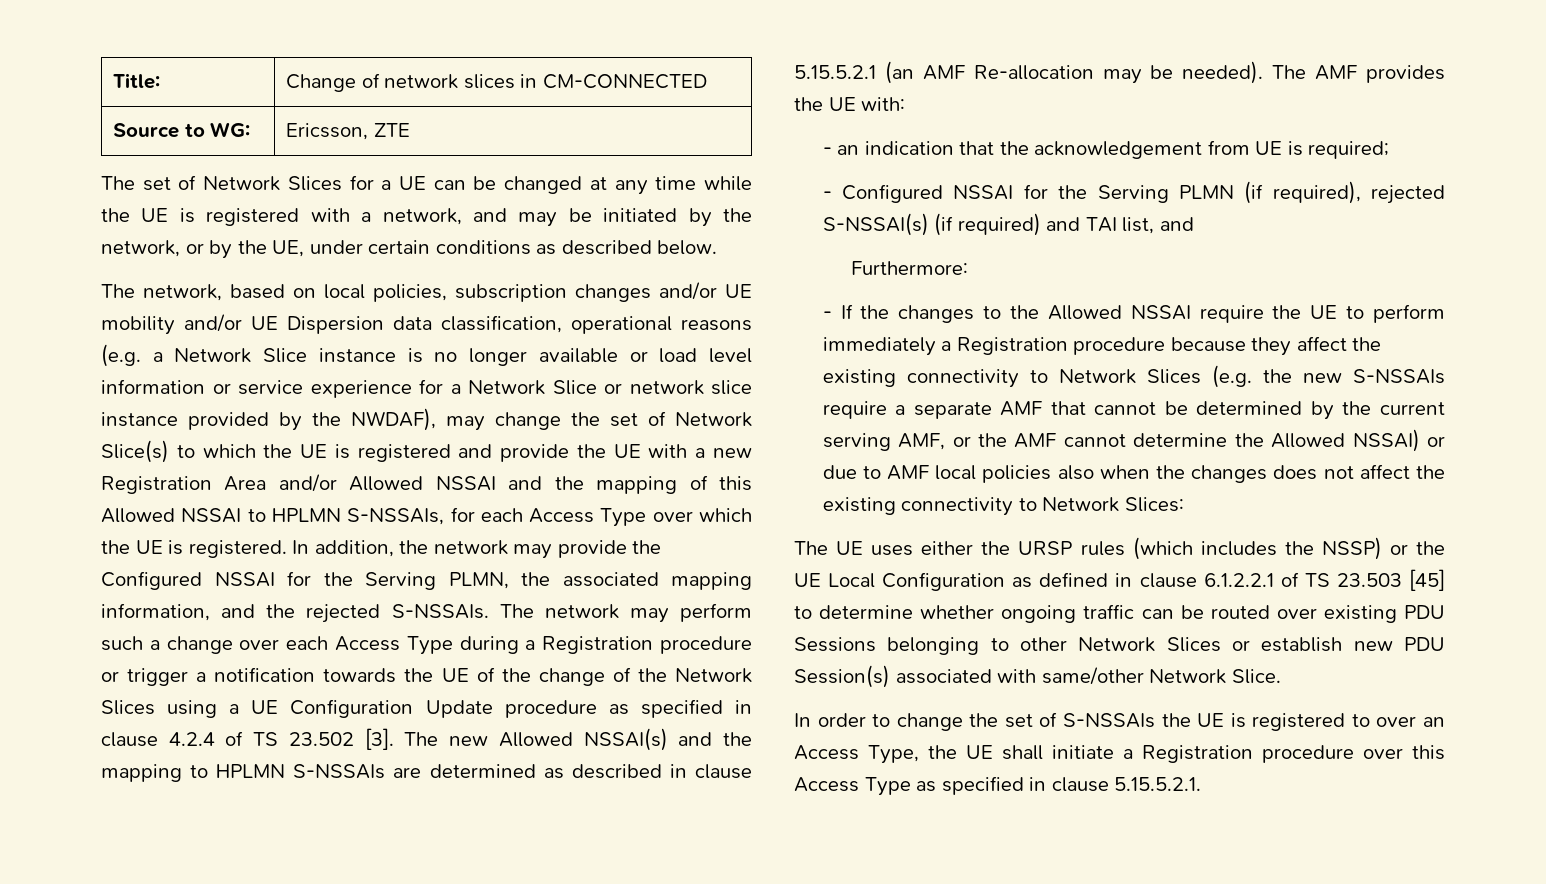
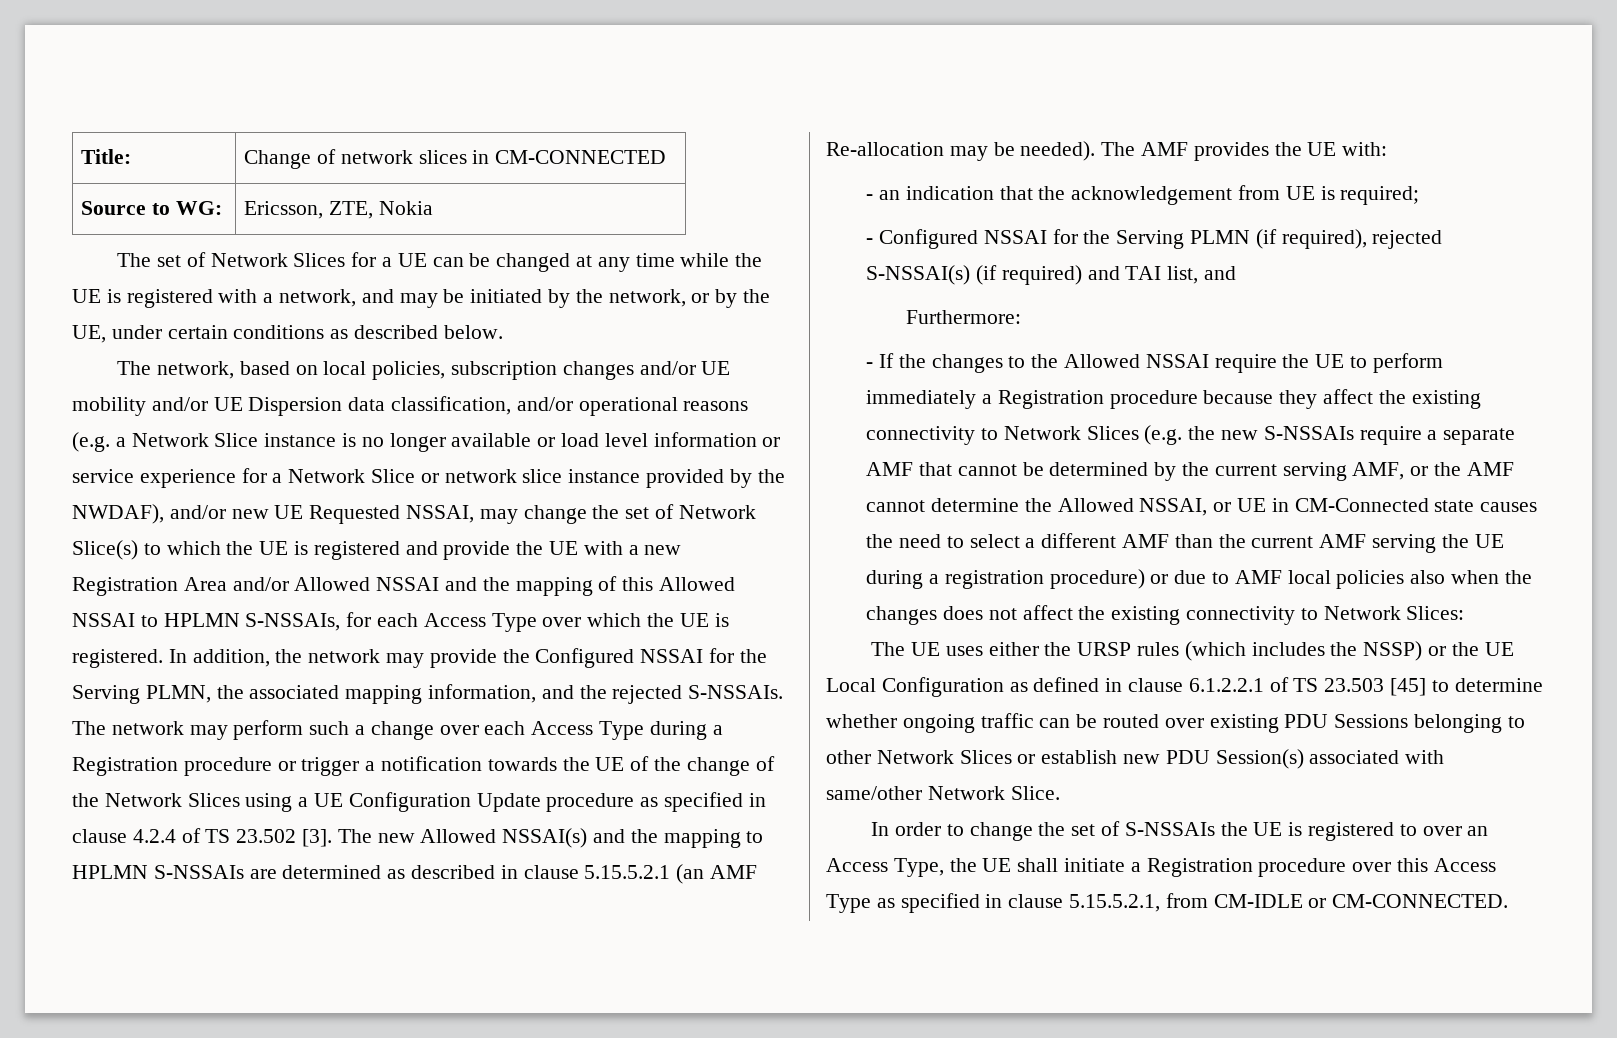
[373,123,410,137] ZTE -> [329,201,433,219] ZTE, Nokia
(562, 324) none -> [516,397,573,411] and/or
(436, 419) none -> [169,505,475,524] and/or new UE Requested NSSAI,
[1352,429,1420,452] NSSAI) -> [1139,498,1538,516] [866,533,1504,553] [866,569,1145,589] NSSAI, or UE in CM-Connected state causes the need to select a different AMF than the current AMF serving the UE during a registration procedure)
[1114,777,1202,791] 5.15.5.2.1. -> [1069,893,1509,912] 5.15.5.2.1, from CM-IDLE or CM-CONNECTED.

